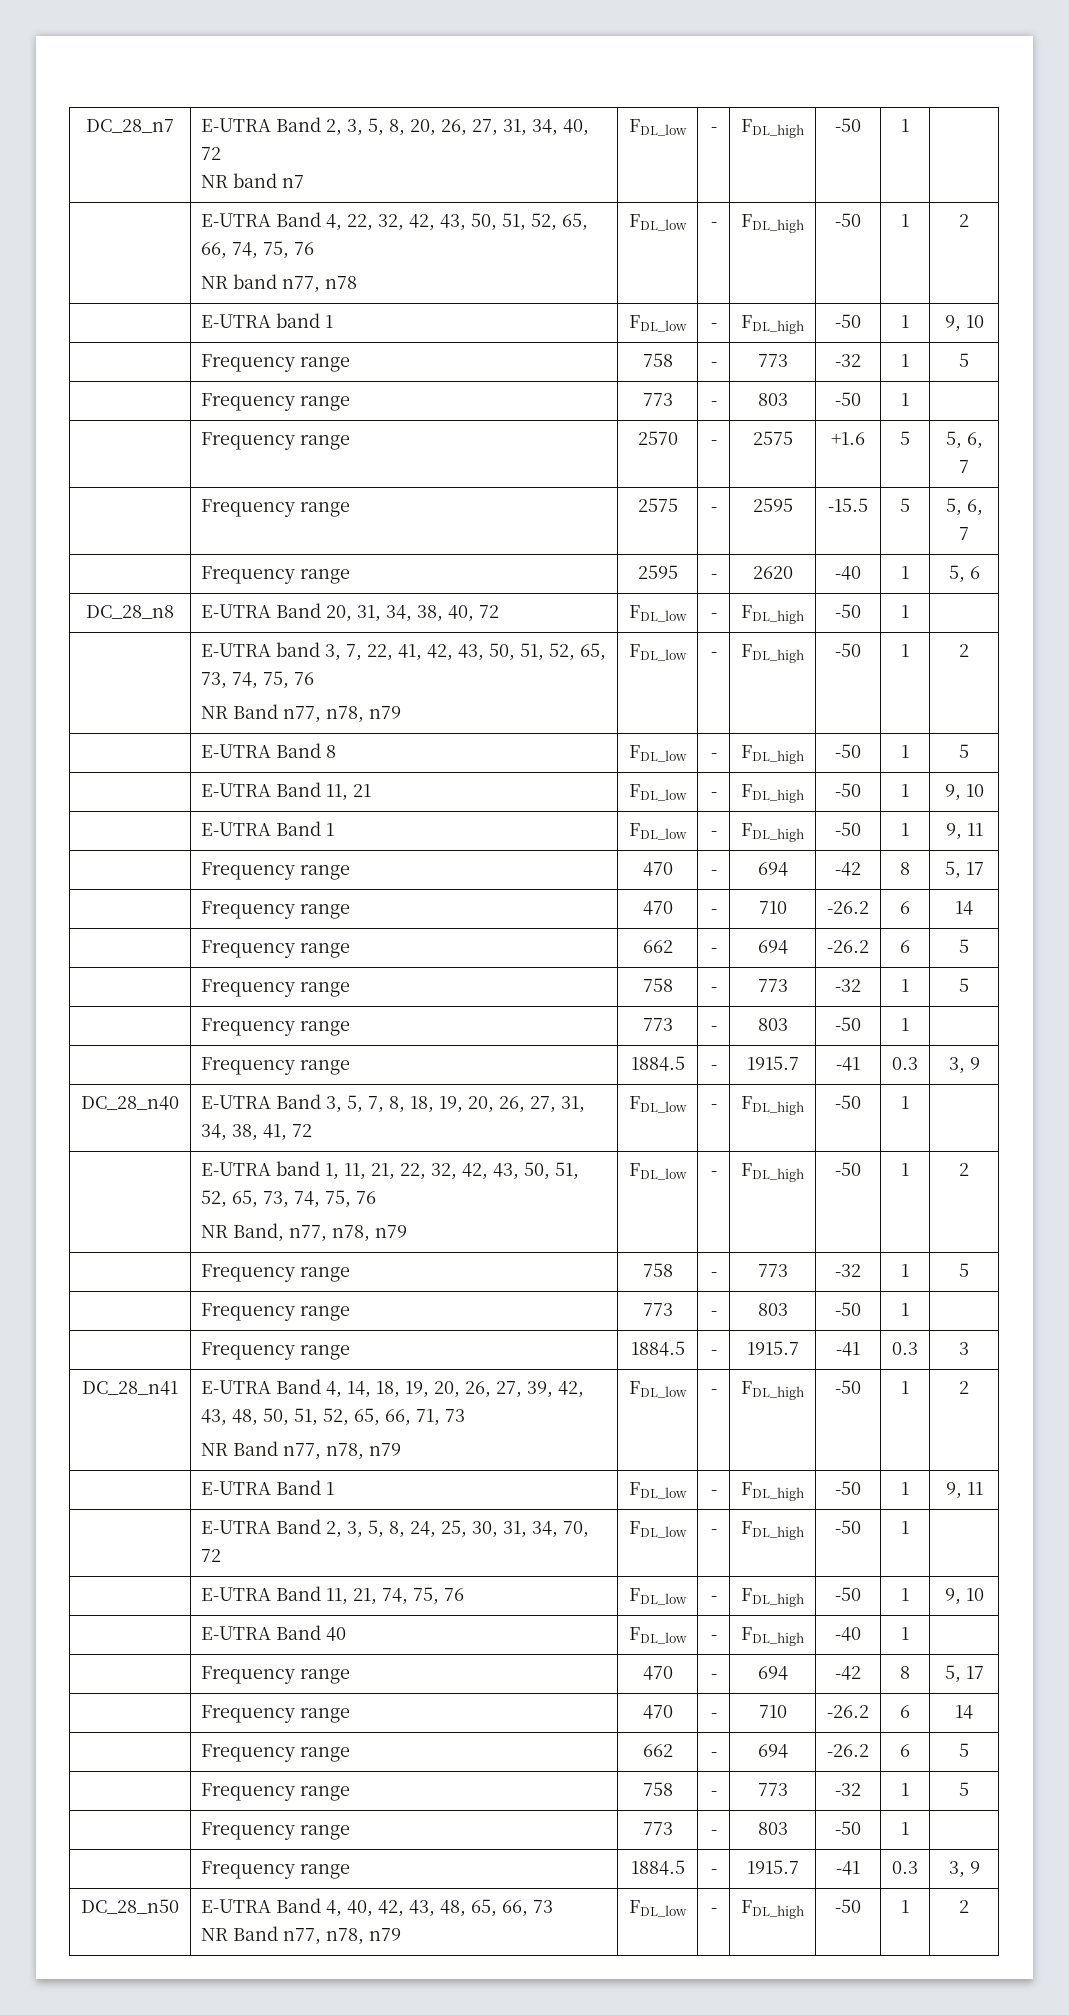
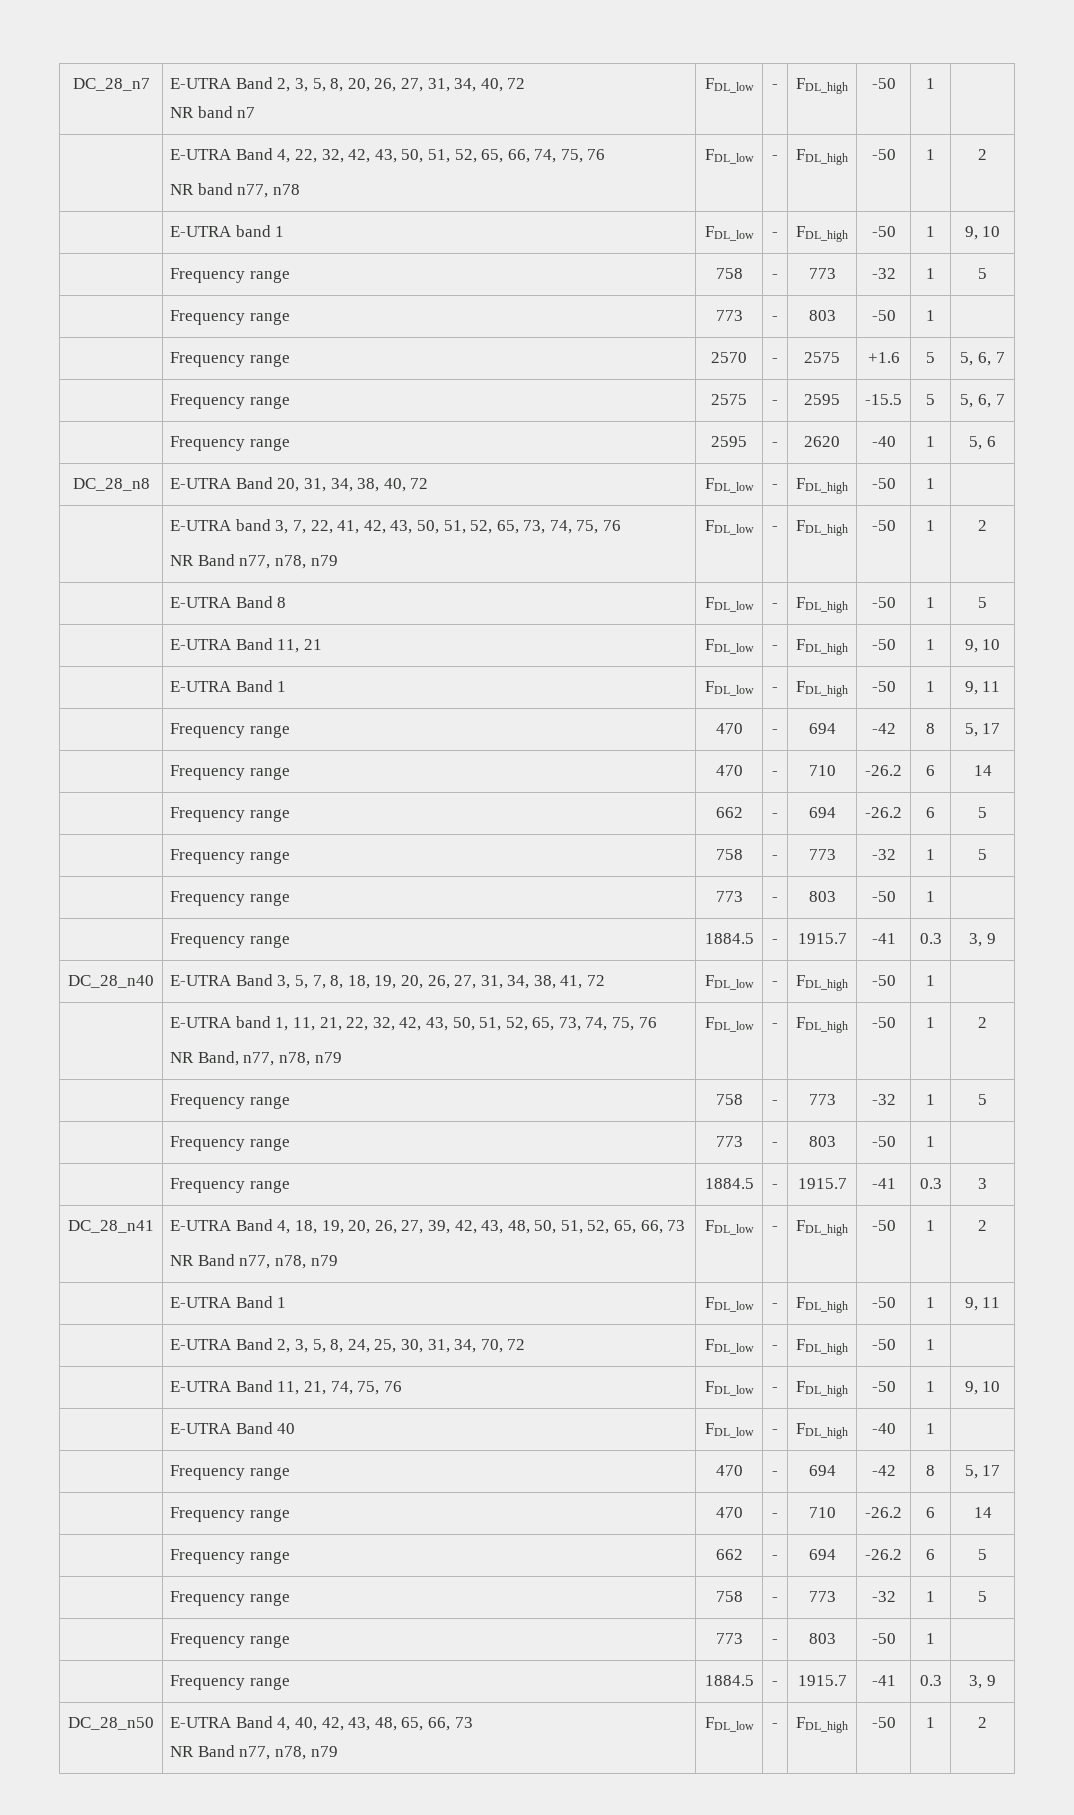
[347,1381,372,1398] 14, -> (291, 1227) none
[416,1409,441,1426] 71, -> (663, 1227) none

